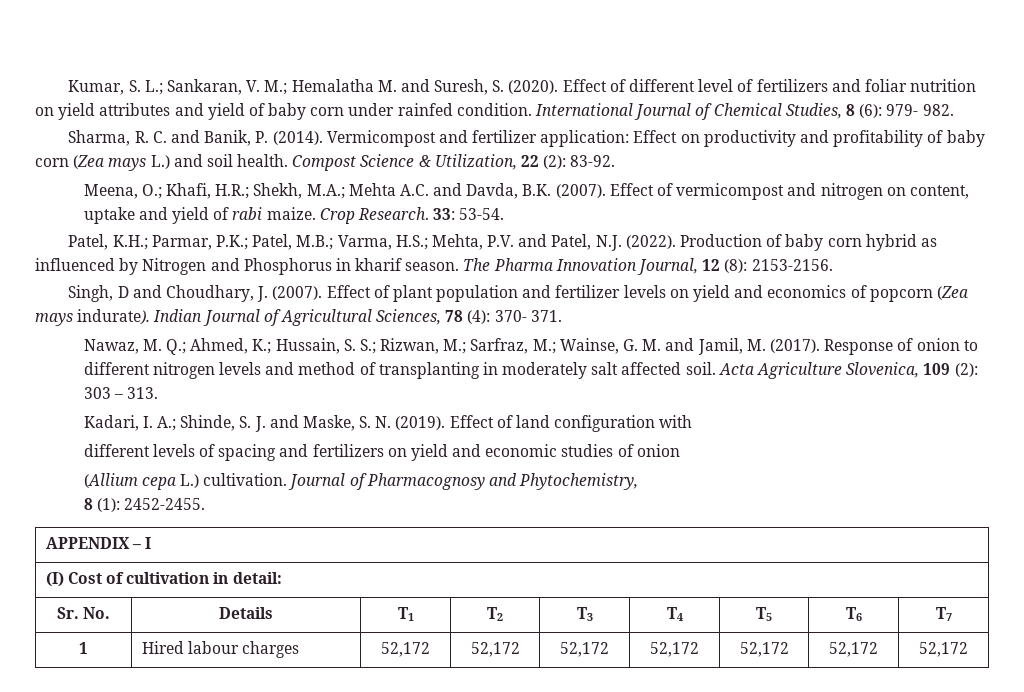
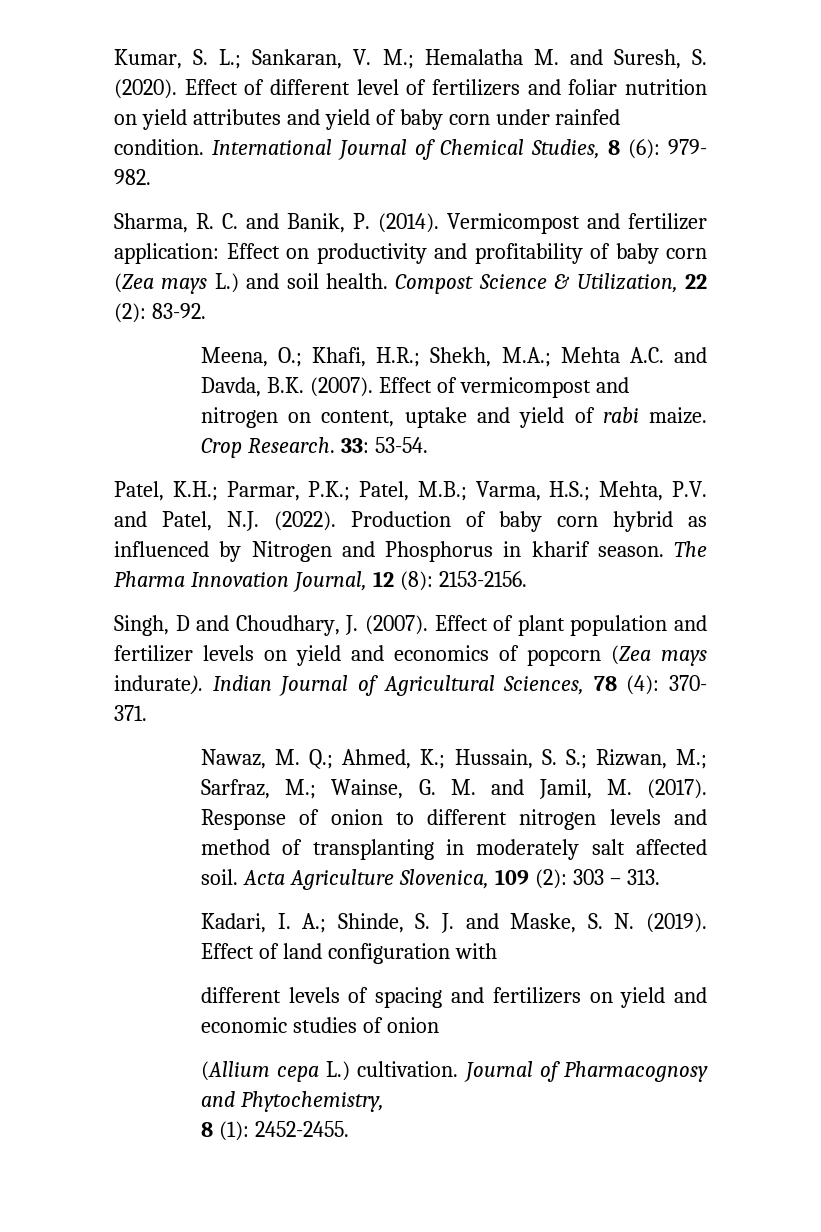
[45,537,152,549] [45,572,282,587] [56,607,111,619] [219,607,273,619] [397,607,414,621] [487,607,503,621] [576,607,593,621] [666,607,683,621] [756,607,772,621] [845,607,862,621] [935,607,952,621] [79,642,88,654] [141,641,300,658] [381,642,430,657] [470,642,520,657] [560,642,609,657] [650,642,699,657] [739,642,789,657] [829,642,878,657] [919,642,968,657] // APPENDIX – I // (I) Cost of cultivation in detail: // Sr. No. | Details | T1 | T2 | T3 | T4 | T5 | T6 | T7 // 1 | Hired labour charges | 52,172 | 52,172 | 52,172 | 52,172 | 52,172 | 52,172 | 52,172 -> (349, 1129) none

